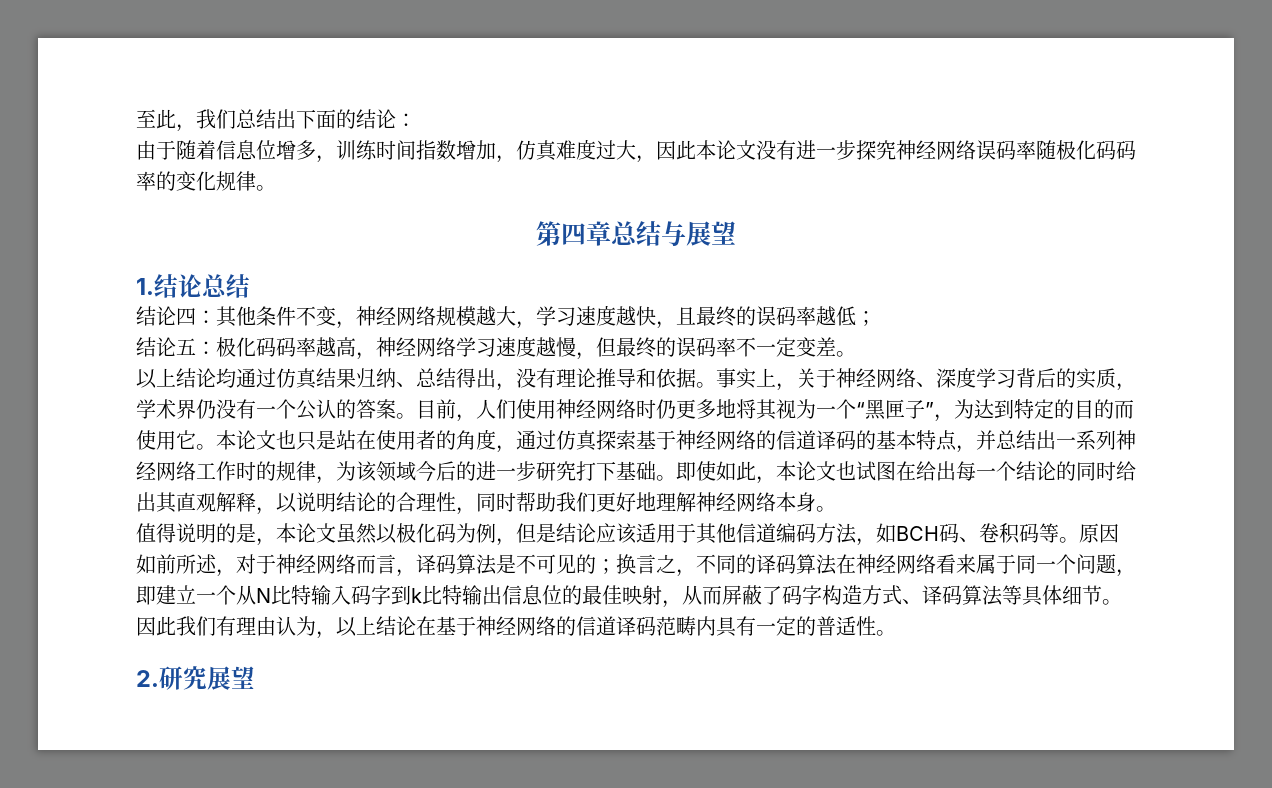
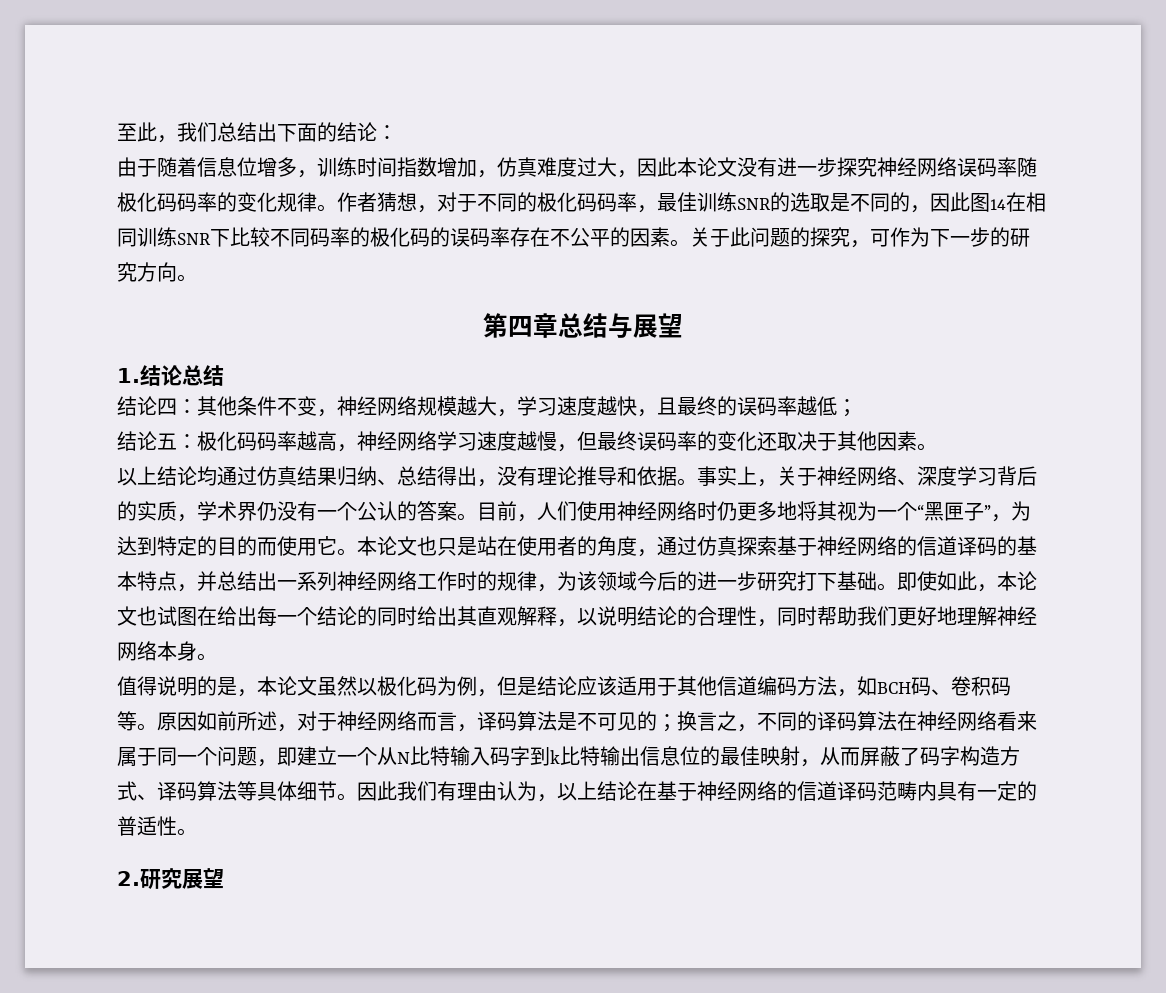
(276, 188) none -> [337,192,1046,213] [117,227,1030,248] [117,262,197,282] 作者猜想，对于不同的极化码码率，最佳训练SNR的选取是不同的，因此图14在相同训练SNR下比较不同码率的极化码的误码率存在不公平的因素。关于此问题的探究，可作为下一步的研究方向。
[656,337,836,357] 的误码率不一定变差 -> [637,431,917,451] 误码率的变化还取决于其他因素

